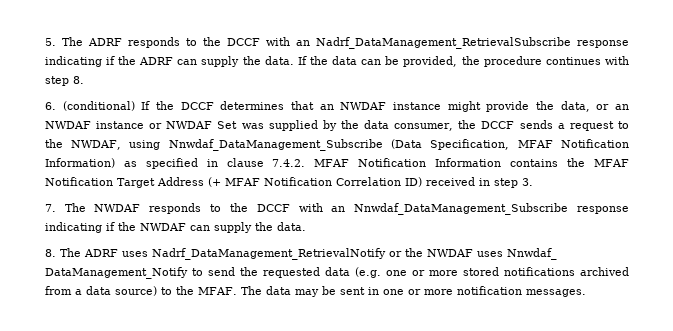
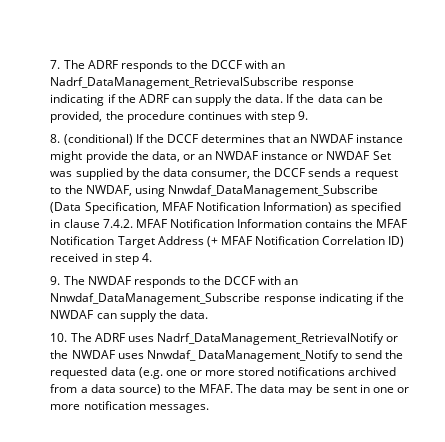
[44,38,56,46] 5. -> [50,60,61,69] 7.
[72,76,84,84] [44,102,56,110] 8. // 6. -> [298,111,309,120] [50,134,61,143] 9. // 8.
[521,178,533,186] [44,204,56,212] 3. // 7. -> [141,253,152,262] [50,276,61,285] 4. // 9.
[44,249,56,257] 8. -> [50,333,68,342] 10.

